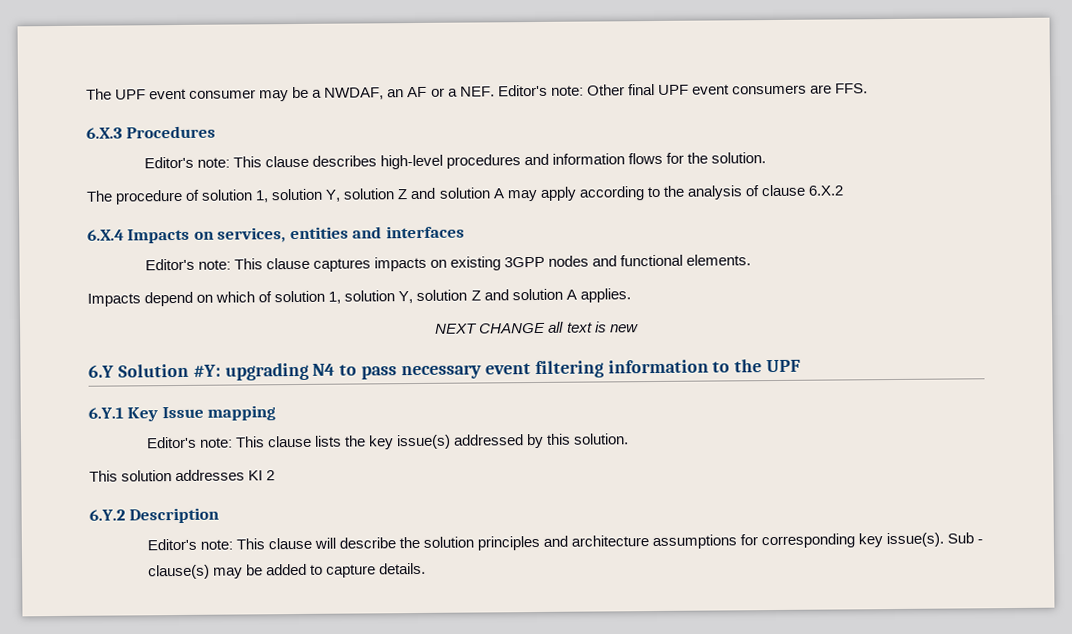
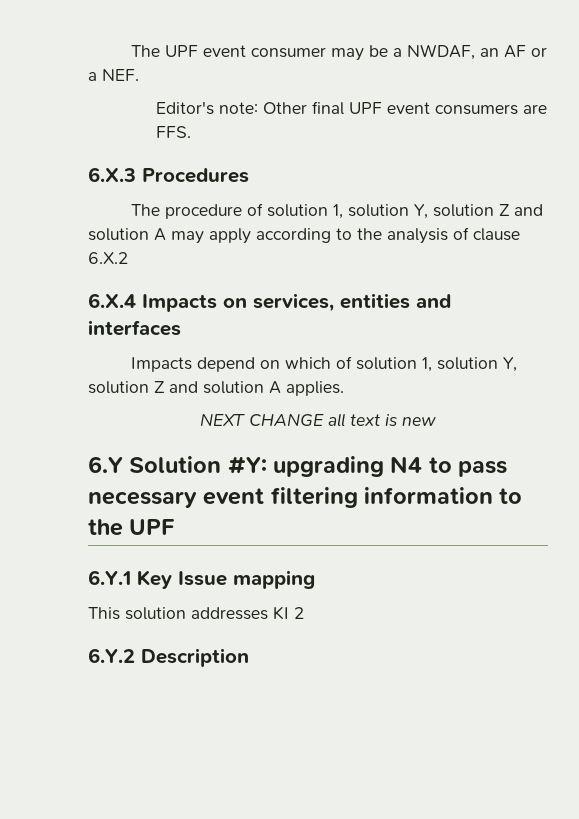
(495, 91) none -> (139, 75) //
[143,152,767,170] // Editor's note: This clause describes high-level procedures and information flows for the solution. -> (249, 175) none
[144,254,752,272] // Editor's note: This clause captures impacts on existing 3GPP nodes and functional elements. -> (181, 328) none
[145,433,630,450] // Editor's note: This clause lists the key issue(s) addressed by this solution. -> (315, 579) none
[146,532,984,551] [147,562,426,580] // Editor's note: This clause will describe the solution principles and architecture assumptions for corresponding key issue(s). Sub - clause(s) may be added to capture details. -> (249, 657) none

